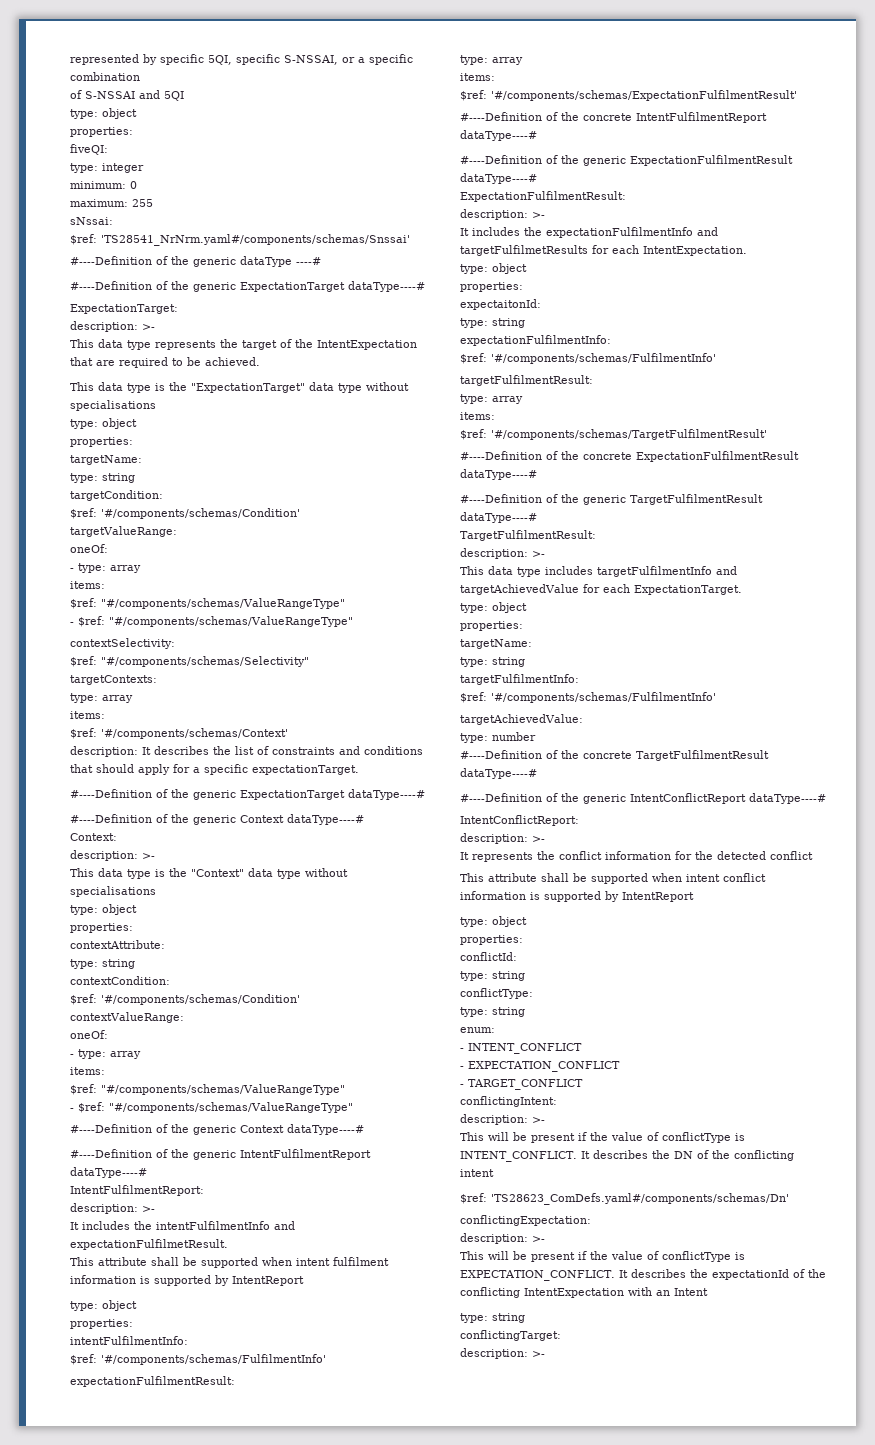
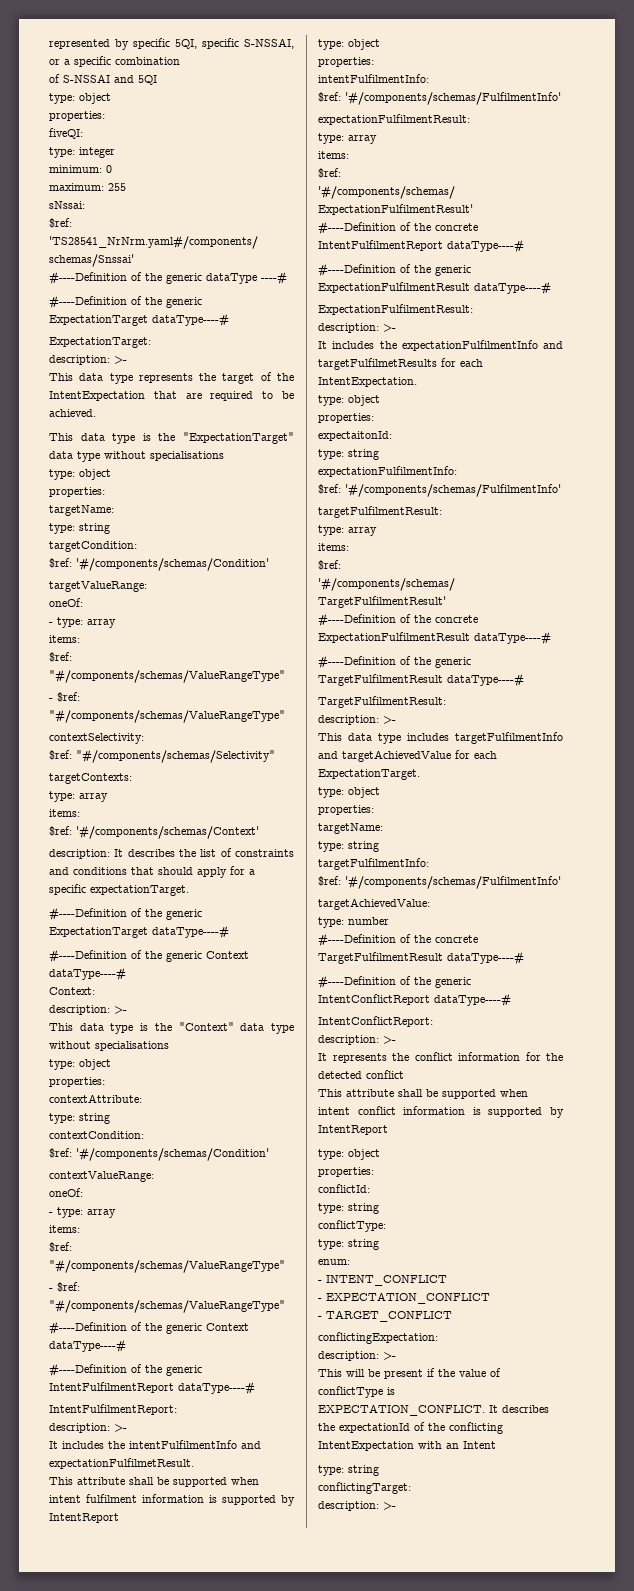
[460,1096,557,1107] [460,1114,545,1125] [460,1132,745,1143] [460,1150,794,1162] [460,1169,494,1177] [460,1193,789,1205] // conflictingIntent: // description: >- // This will be present if the value of conflictType is INTENT_CONFLICT. It describes the DN of the conflicting intent // $ref: 'TS28623_ComDefs.yaml#/components/schemas/Dn' -> (452, 1316) none

